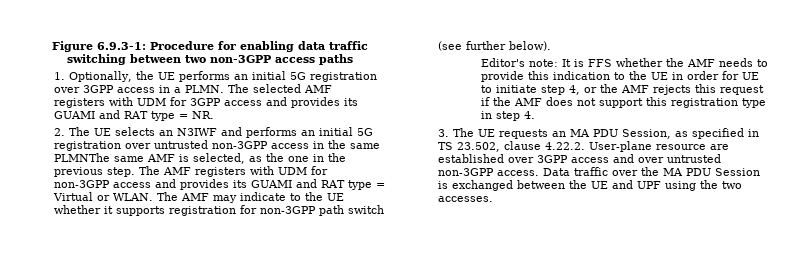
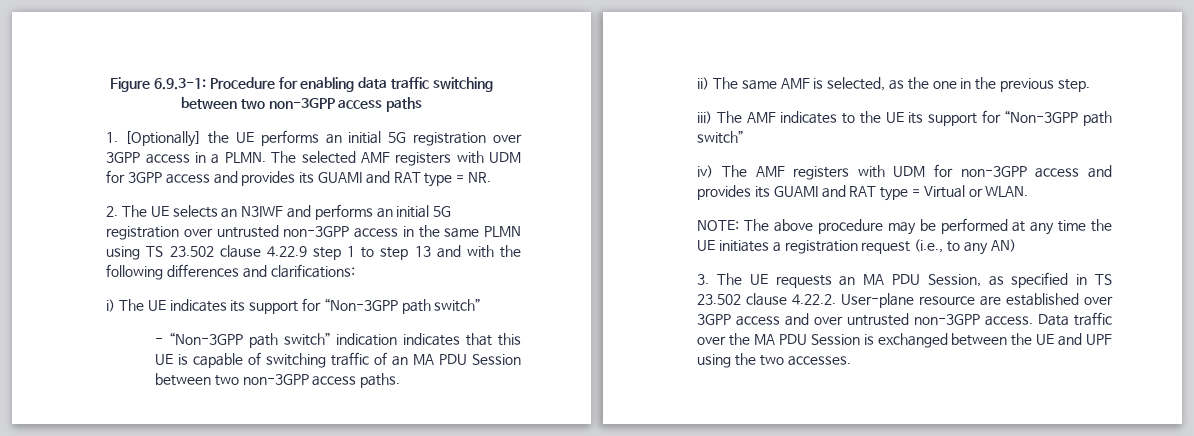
[69,71,133,82] Optionally, -> [125,131,202,147] [Optionally]
[54,153,111,162] PLMNThe -> [484,226,521,237] [106,245,521,260] [106,264,355,280] [106,298,482,314] [154,332,521,348] [154,352,521,368] [154,373,401,388] [697,77,739,90] PLMN using TS 23.502 clause 4.22.9 step 1 to step 13 and with the following differences and clarifications: // i) The UE indicates its support for “Non-3GPP path switch” // - “Non-3GPP path switch” indication indicates that this UE is capable of switching traffic of an MA PDU Session between two non-3GPP access paths. // ii) The
(136, 172) none -> [697,110,1112,126] [697,130,745,144] [697,165,714,178] // iii) The AMF indicates to the UE its support for “Non-3GPP path switch” // iv)
[157,192,345,203] [54,205,385,216] [438,41,552,51] [481,58,769,67] [481,71,760,82] [481,84,765,95] [481,97,767,108] [481,111,536,121] The AMF may indicate to the UE whether it supports registration for non-3GPP path switch (see further below). // Editor's note: It is FFS whether the AMF needs to provide this indication to the UE in order for UE to initiate step 4, or the AMF rejects this request if the AMF does not support this registration type in step 4. -> [697,218,1112,235] [697,239,1016,255] // NOTE: The above procedure may be performed at any time the UE initiates a registration request (i.e., to any AN)
[457,142,501,152] 23.502, -> [697,294,742,305] 23.502

